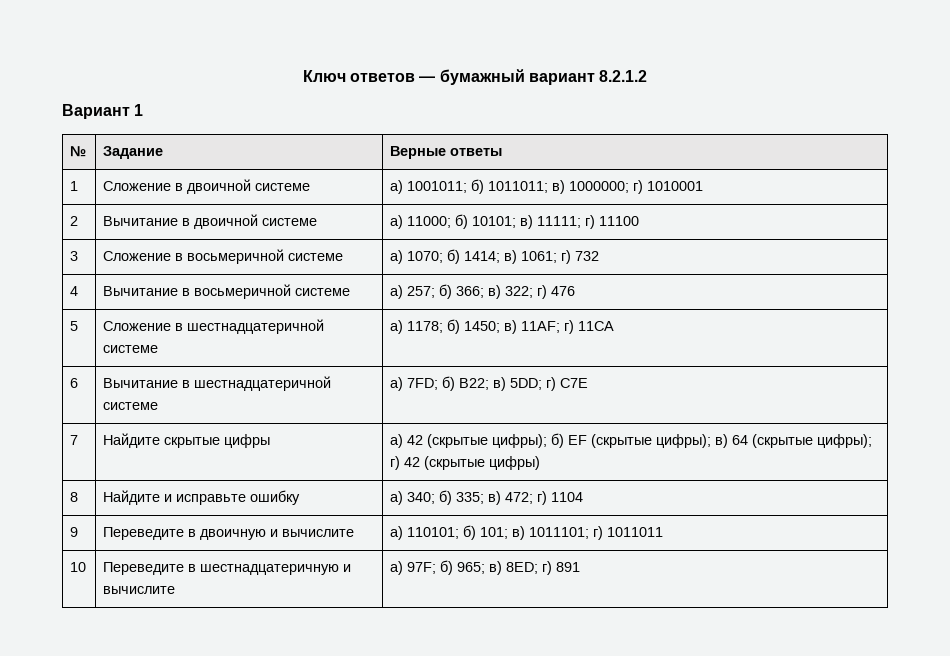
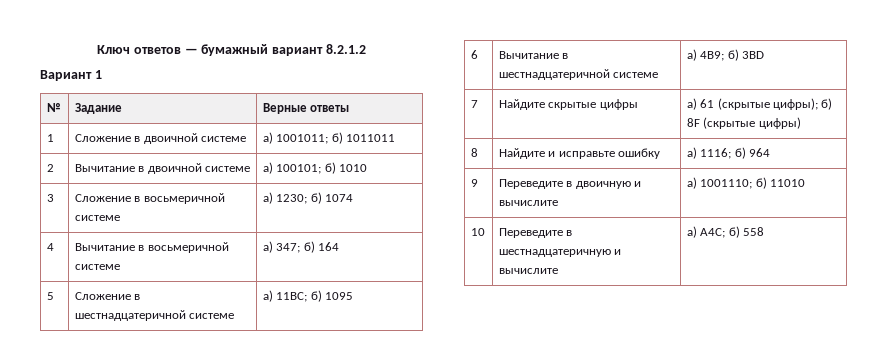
[488,180,704,194] 1011011; в) 1000000; г) 1010001 -> [346,134,396,142] 1011011
[407,214,640,229] 11000; б) 10101; в) 11111; г) 11100 -> [276,162,368,174] 100101; б) 1010
[407,249,600,264] 1070; б) 1414; в) 1061; г) 732 -> [276,192,354,204] 1230; б) 1074
[407,284,576,299] 257; б) 366; в) 322; г) 476 -> [276,241,340,253] 347; б) 164
[407,319,615,334] 1178; б) 1450; в) 11AF; г) 11CA -> [276,290,354,302] 11BC; б) 1095
[407,376,589,391] 7FD; б) B22; в) 5DD; г) C7E -> [700,49,765,61] 4B9; б) 3BD
[407,435,424,445] 42 -> [700,99,715,108] 61
[568,434,873,448] [390,456,421,470] EF (скрытые цифры); в) 64 (скрытые цифры); г) 42 -> [686,118,700,127] 8F
[407,490,584,505] 340; б) 335; в) 472; г) 1104 -> [700,147,771,159] 1116; б) 964
[407,525,664,540] 110101; б) 101; в) 1011101; г) 1011011 -> [700,177,806,189] 1001110; б) 11010
[407,560,581,575] 97F; б) 965; в) 8ED; г) 891 -> [700,226,765,238] A4C; б) 558

